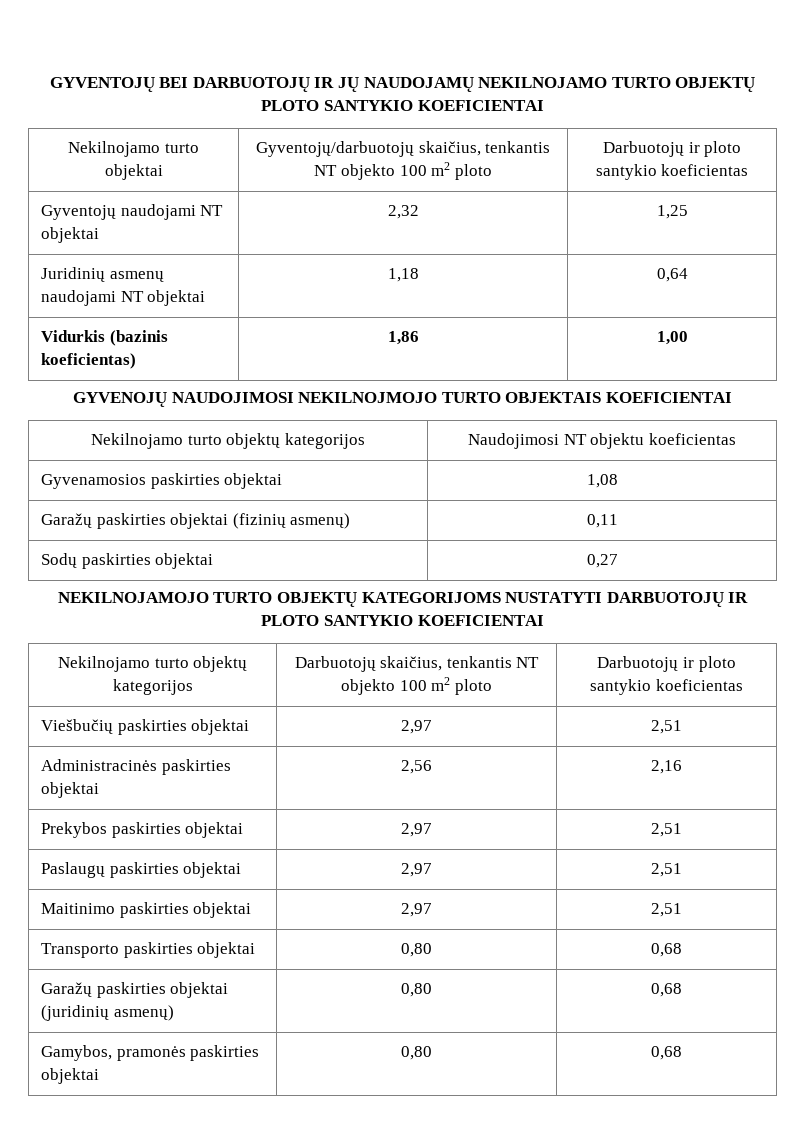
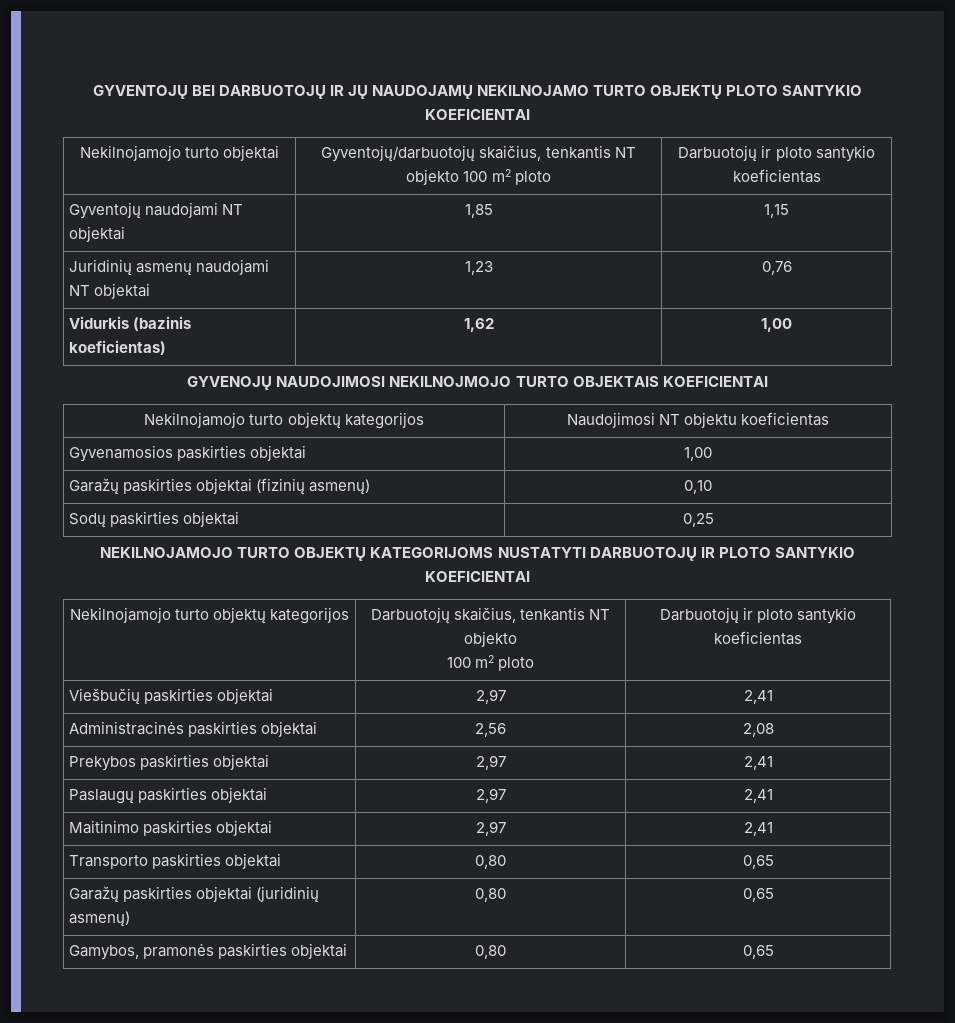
[68,141,161,157] Nekilnojamo -> [79,145,181,161] Nekilnojamojo
[387,205,419,219] [656,205,688,219] 2,32 | 1,25 -> [464,204,493,218] [764,204,789,218] 1,85 | 1,15
[387,268,419,282] [656,268,688,282] 1,18 | 0,64 -> [464,261,493,275] [761,261,792,275] 1,23 | 0,76
[387,331,419,345] 1,86 -> [463,318,494,332] 1,62
[91,433,184,449] Nekilnojamo -> [144,412,246,428] Nekilnojamojo
[586,474,618,488] 1,08 -> [684,447,712,461] 1,00
[586,514,618,528] 0,11 -> [684,480,712,494] 0,10
[586,554,618,568] 0,27 -> [682,513,714,527] 0,25
[57,656,150,672] Nekilnojamo -> [69,607,171,623] Nekilnojamojo
(396, 687) none -> (517, 639) //
[651,720,682,734] 2,51 -> [743,690,773,704] 2,41
[651,760,682,774] 2,16 -> [742,723,774,737] 2,08
[651,823,682,837] 2,51 -> [743,756,773,770] 2,41
[651,863,682,877] 2,51 -> [743,789,773,803] 2,41
[651,903,682,917] 2,51 -> [743,822,773,836] 2,41
[651,943,682,957] 0,68 -> [742,855,774,869] 0,65
[651,983,682,997] 0,68 -> [742,888,774,902] 0,65
[651,1046,682,1060] 0,68 -> [742,945,774,959] 0,65

